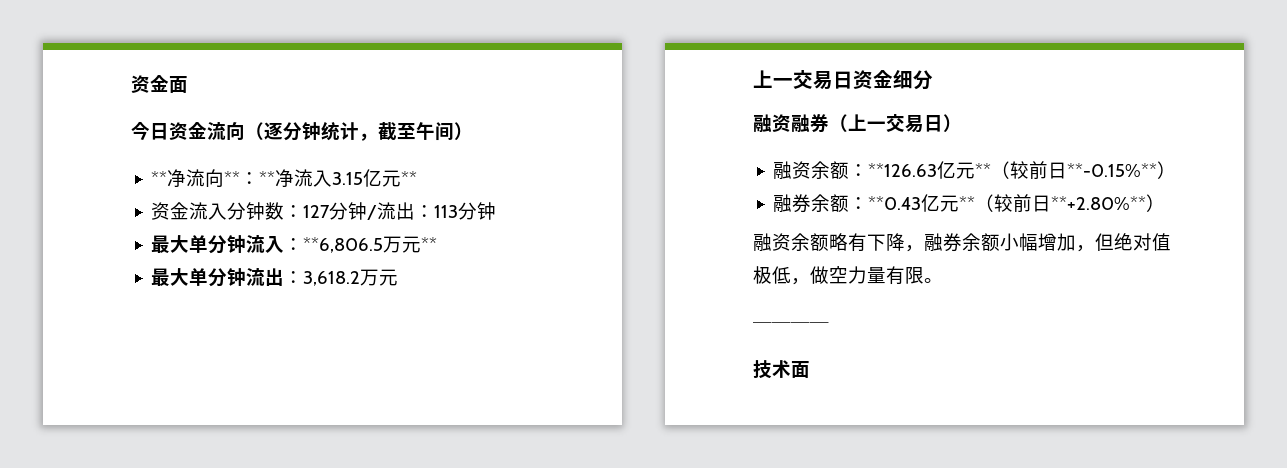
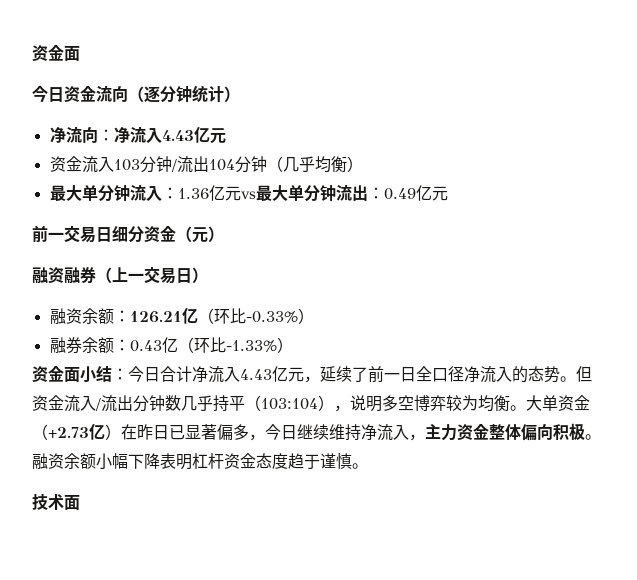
[359,122,473,141] [151,169,418,188] [151,202,331,220] ，截至午间） // **净流向**：**净流入3.15亿元** // 资金流入分钟数：127 -> [224,86,240,102] [49,126,226,144] [49,156,140,173] ） // 净流向：净流入4.43亿元 // 资金流入103
[415,202,497,220] ：113分钟 -> [208,156,363,173] 104分钟（几乎均衡）
[303,236,438,253] **6,806.5万元** // -> [177,185,256,201] 1.36亿元vs
[303,269,399,286] [753,70,933,90] 3,618.2万元 // 上一交易日资金细分 -> [383,185,448,201] [32,225,224,243] 0.49亿元 // 前一交易日细分资金（元）
[868,161,1177,179] [773,194,1166,213] [753,233,1171,252] [753,266,943,285] [753,322,829,329] **126.63亿元**（较前日**-0.15%**） // 融券余额：**0.43亿元**（较前日**+2.80%**） // 融资余额略有下降，融券余额小幅增加，但绝对值极低，做空力量有限。 // ──── -> [129,308,314,324] [49,337,293,354] [32,365,592,383] [32,395,590,412] [32,423,601,441] [32,453,368,470] 126.21亿（环比-0.33%） // 融券余额：0.43亿（环比-1.33%） // 资金面小结：今日合计净流入4.43亿元，延续了前一日全口径净流入的态势。但资金流入/流出分钟数几乎持平（103:104），说明多空博弈较为均衡。大单资金（+2.73亿）在昨日已显著偏多，今日继续维持净流入，主力资金整体偏向积极。融资余额小幅下降表明杠杆资金态度趋于谨慎。

